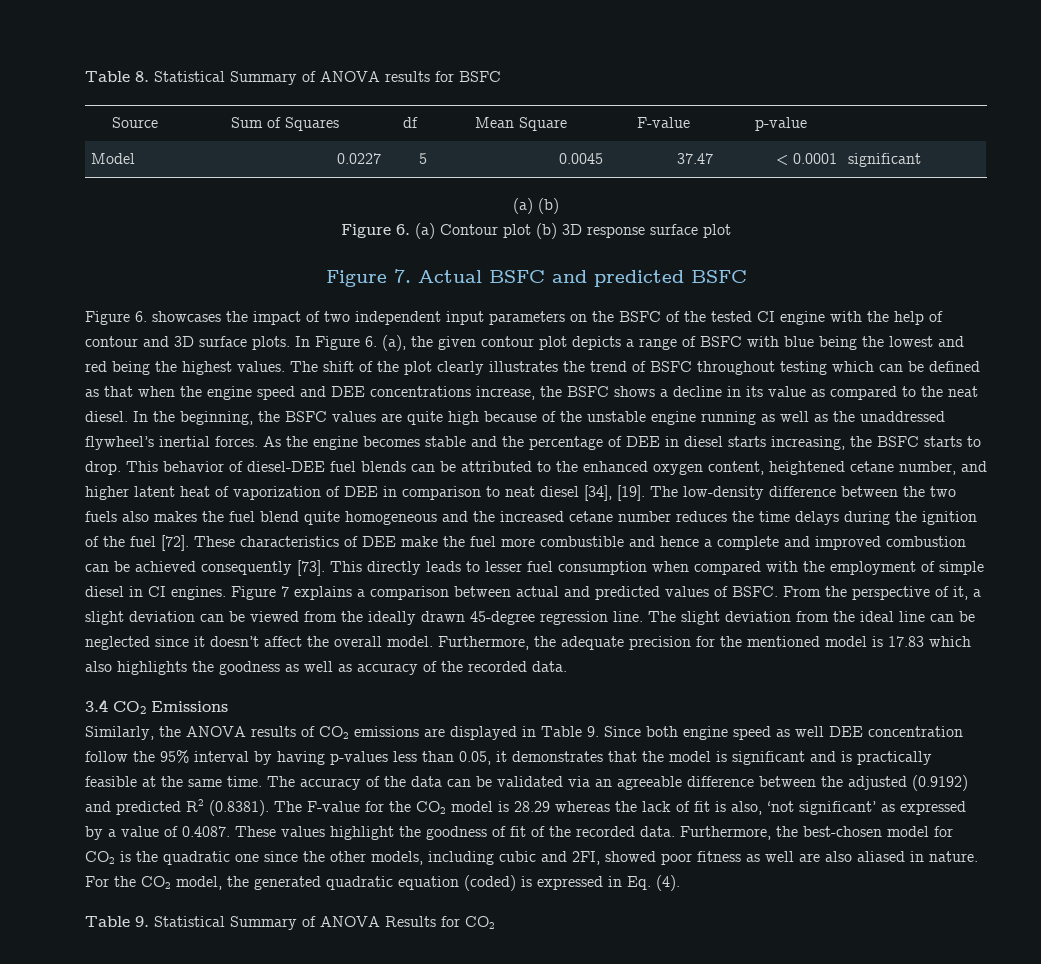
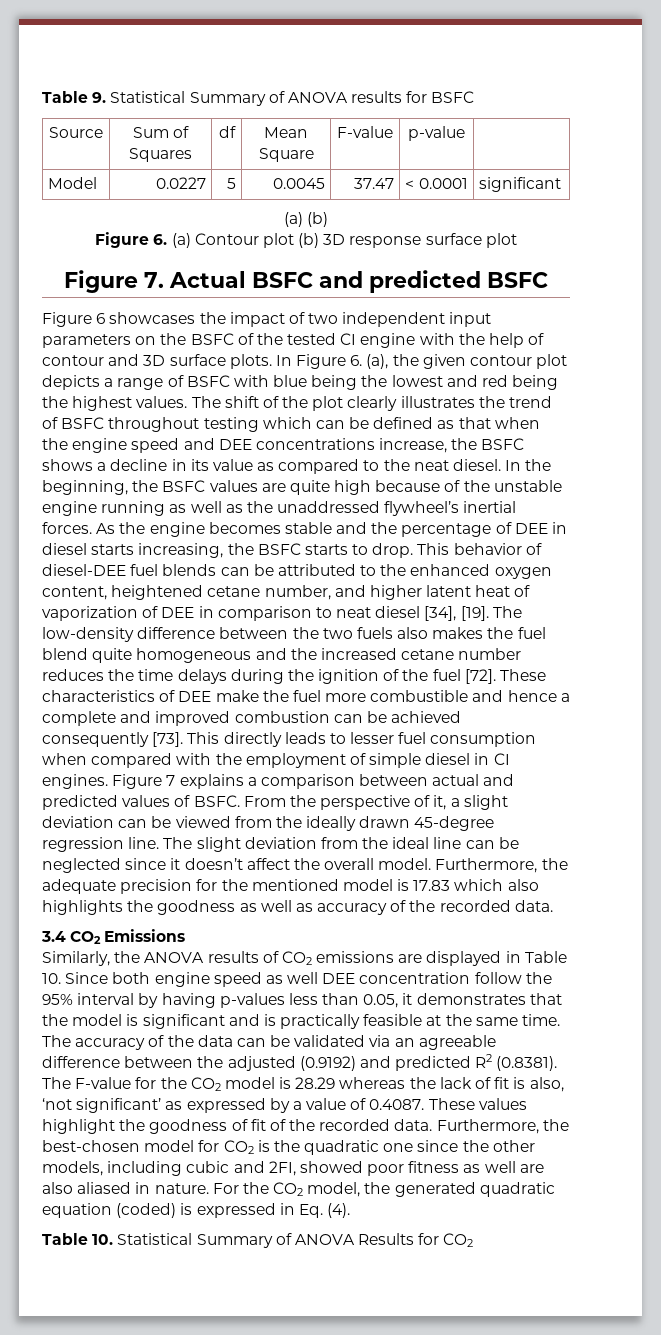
[85,71,149,82] Table 8. -> [42,91,107,103] Table 9.
[135,311,147,322] 6. -> [96,313,106,324] 6
[587,726,599,737] 9. -> [42,973,61,984] 10.
[135,916,149,927] 9. -> [92,1234,114,1245] 10.

